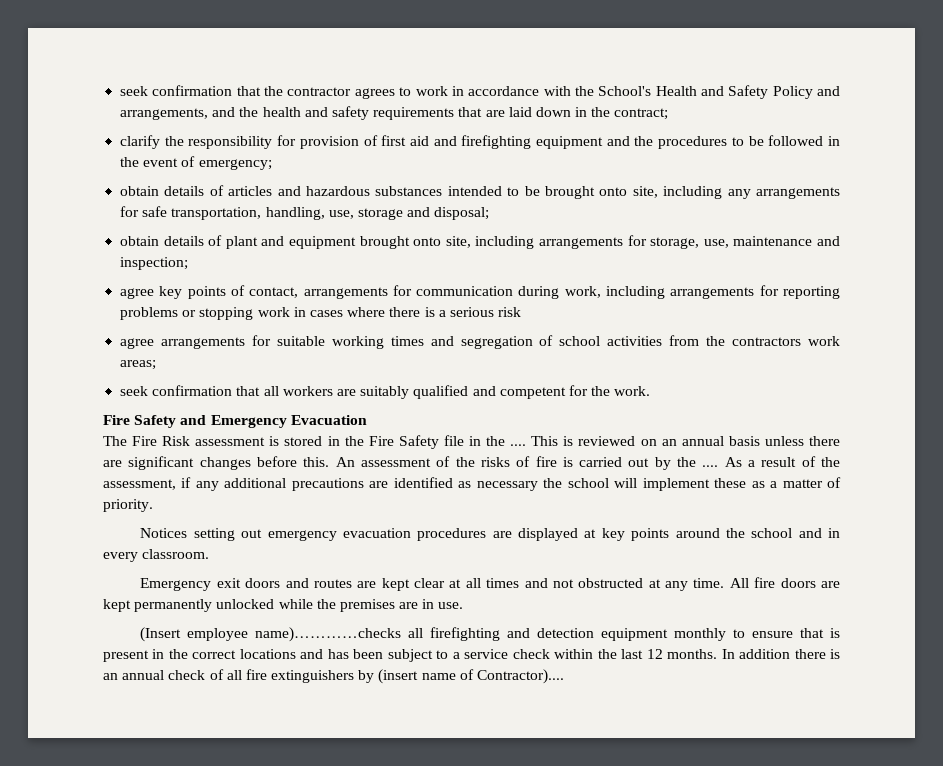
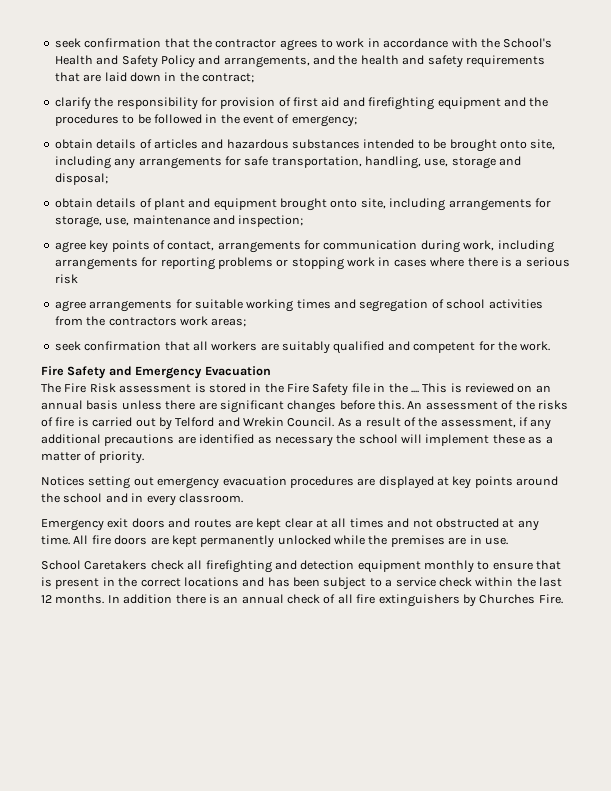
[677,457,719,467] the .... -> [175,417,335,427] Telford and Wrekin Council.
[140,627,402,642] (Insert employee name)…………checks -> [41,560,184,570] School Caretakers check
[378,669,565,684] (insert name of Contractor).... -> [479,594,563,604] Churches Fire.

